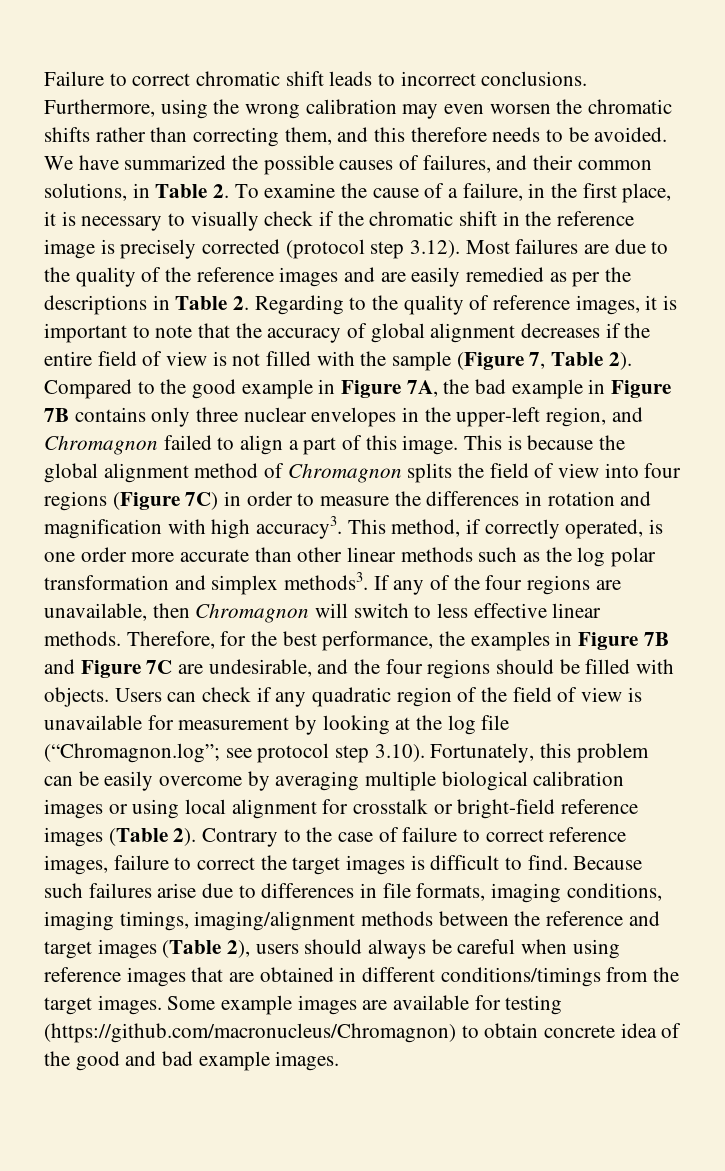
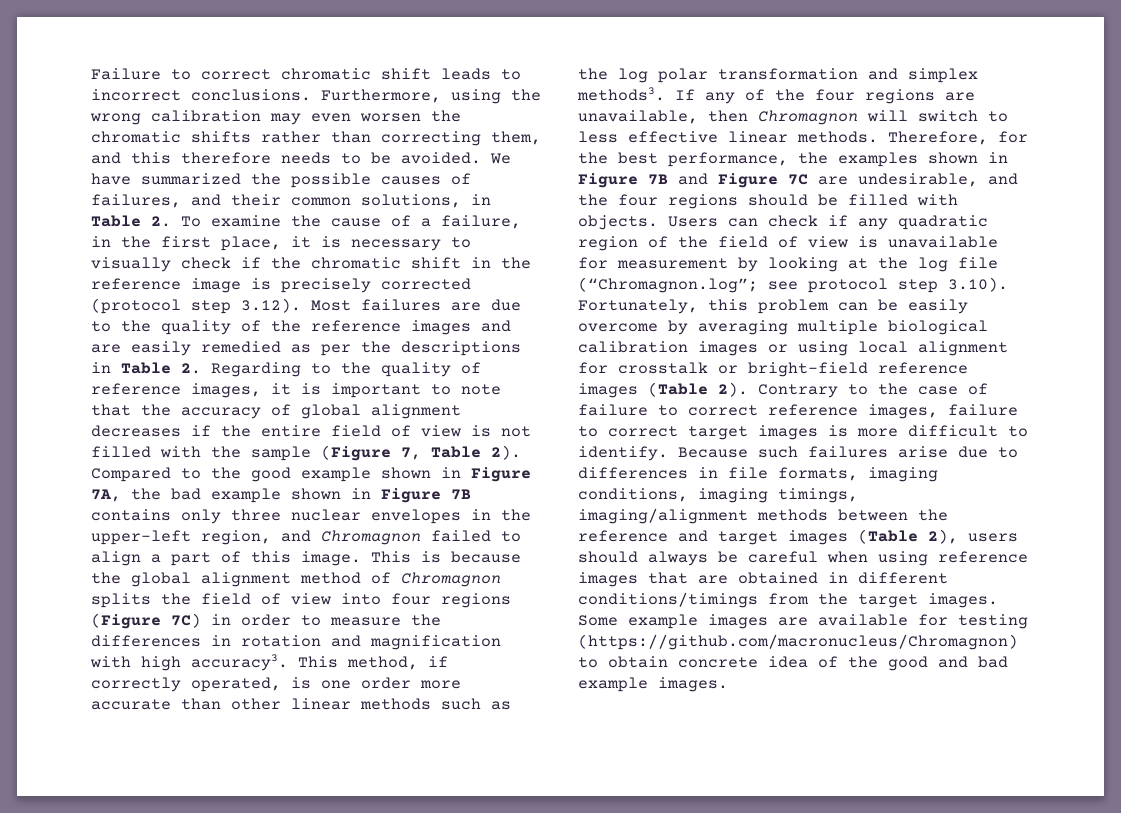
(313, 389) none -> [381,467,431,479] shown
(583, 389) none -> [291,488,341,500] shown
(550, 641) none -> [928,152,978,164] shown
[260,855,287,870] the -> (678, 431) none
(425, 862) none -> [857,428,898,437] more
[527,855,568,870] find. -> [578,446,668,461] identify.

